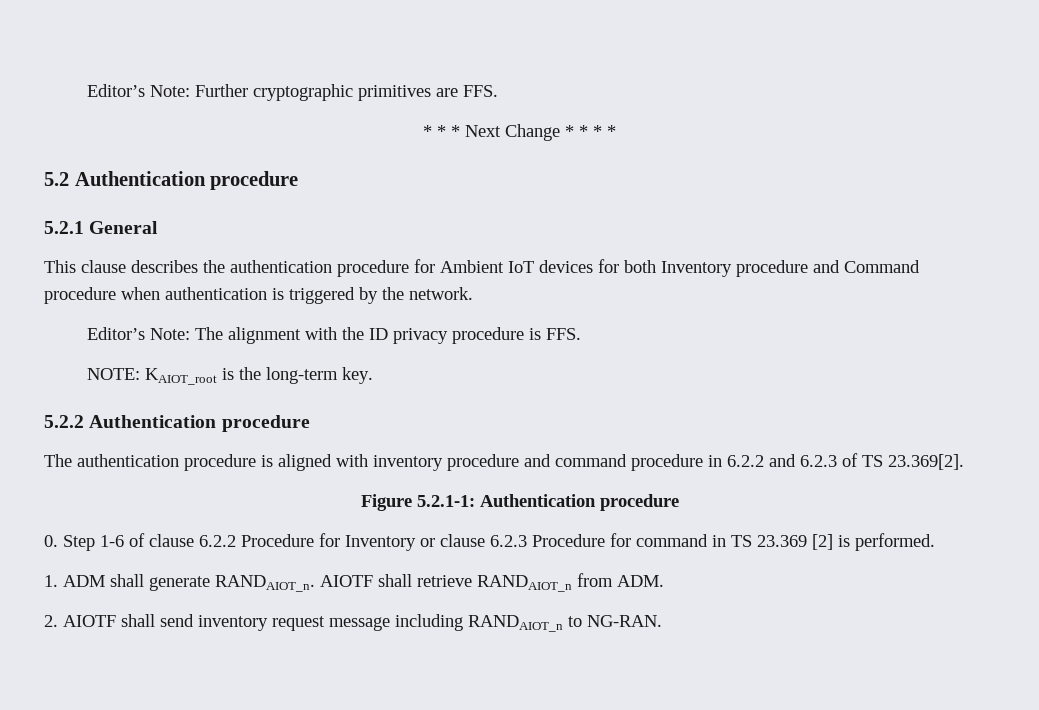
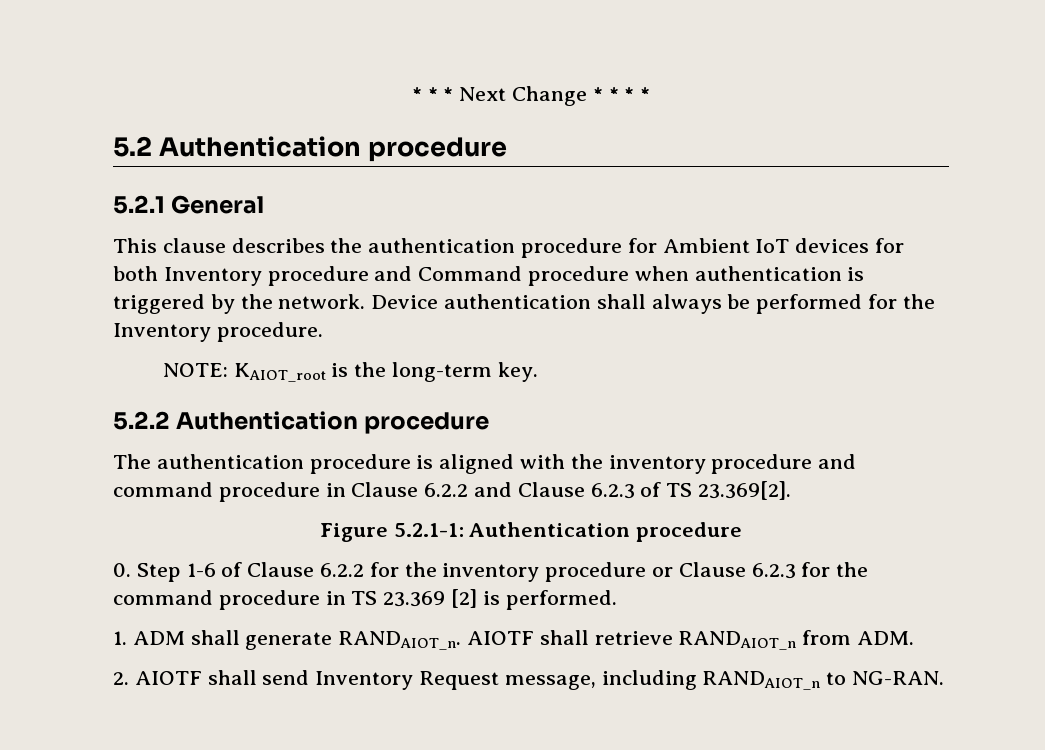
[87,84,499,101] Editor’s Note: Further cryptographic primitives are FFS. // -> (411, 94) none
[87,327,582,344] // Editor’s Note: The alignment with the ID privacy procedure is FFS. -> [371,294,935,314] [113,322,323,342] Device authentication shall always be performed for the Inventory procedure.
(368, 460) none -> [570,454,603,469] the
(722, 461) none -> [351,482,419,497] Clause
(796, 460) none -> [517,482,585,497] Clause
[149,533,708,551] clause 6.2.2 Procedure for Inventory or clause 6.2.3 Procedure for command -> [247,562,869,582] [113,590,320,610] Clause 6.2.2 for the inventory procedure or Clause 6.2.3 for the command procedure
[198,615,390,631] inventory request message -> [315,671,596,690] Inventory Request message,

